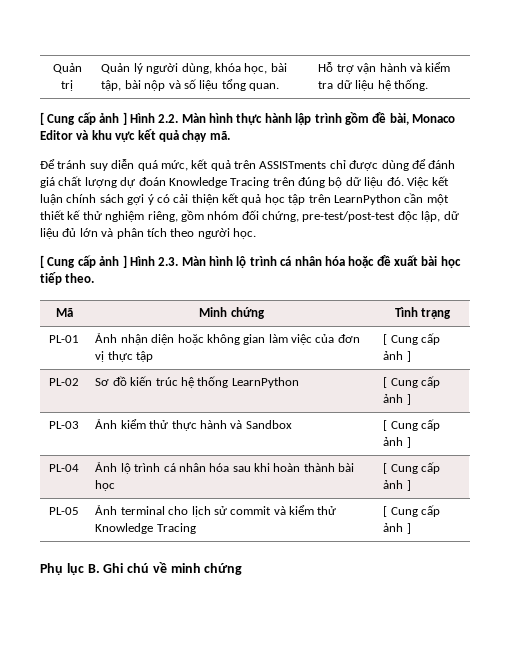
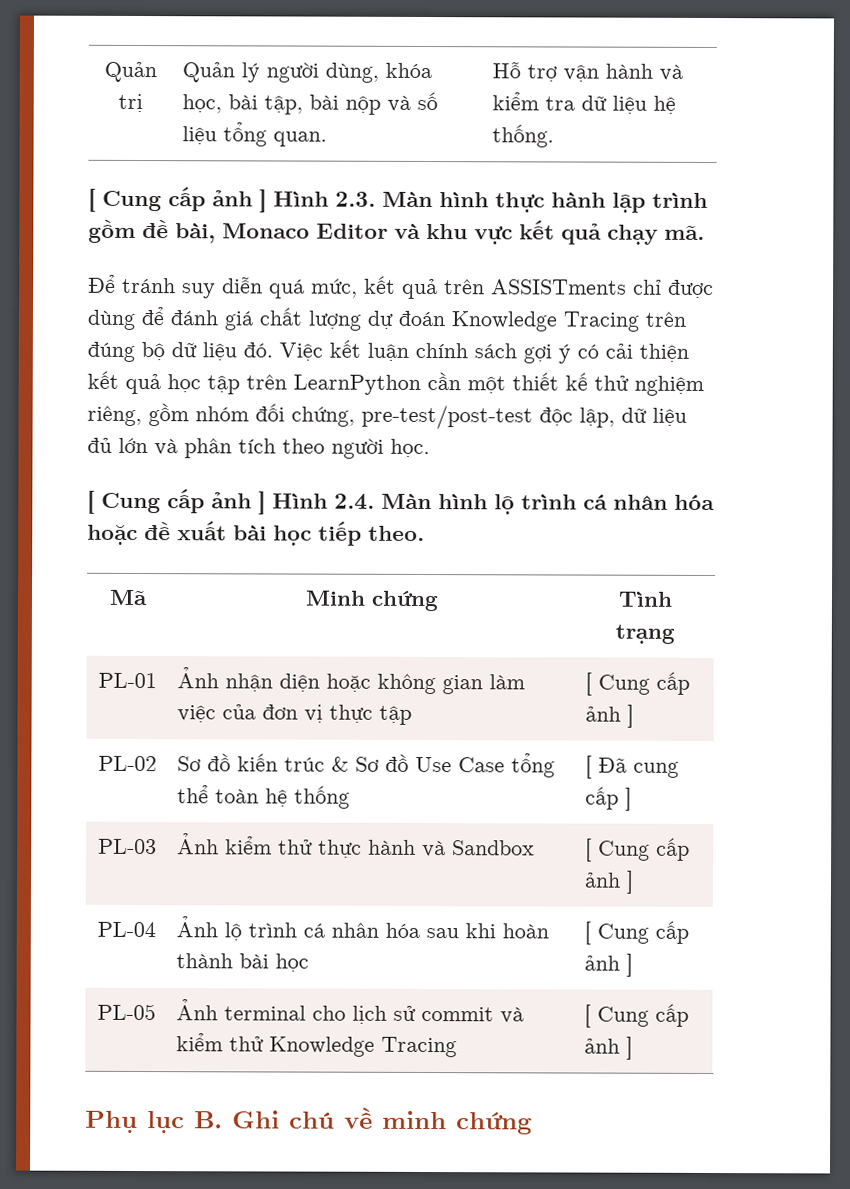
[158,114,179,123] 2.2. -> [335,191,376,207] 2.3.
[158,257,179,266] 2.3. -> [334,493,375,510] 2.4.
(178, 381) none -> [330,753,555,778] [176,785,259,804] & Sơ đồ Use Case tổng thể toàn
[231,377,299,388] [383,376,441,388] [383,394,404,403] LearnPython | [ Cung cấp ảnh -> [584,755,679,779] [584,786,619,810] | [ Đã cung cấp

